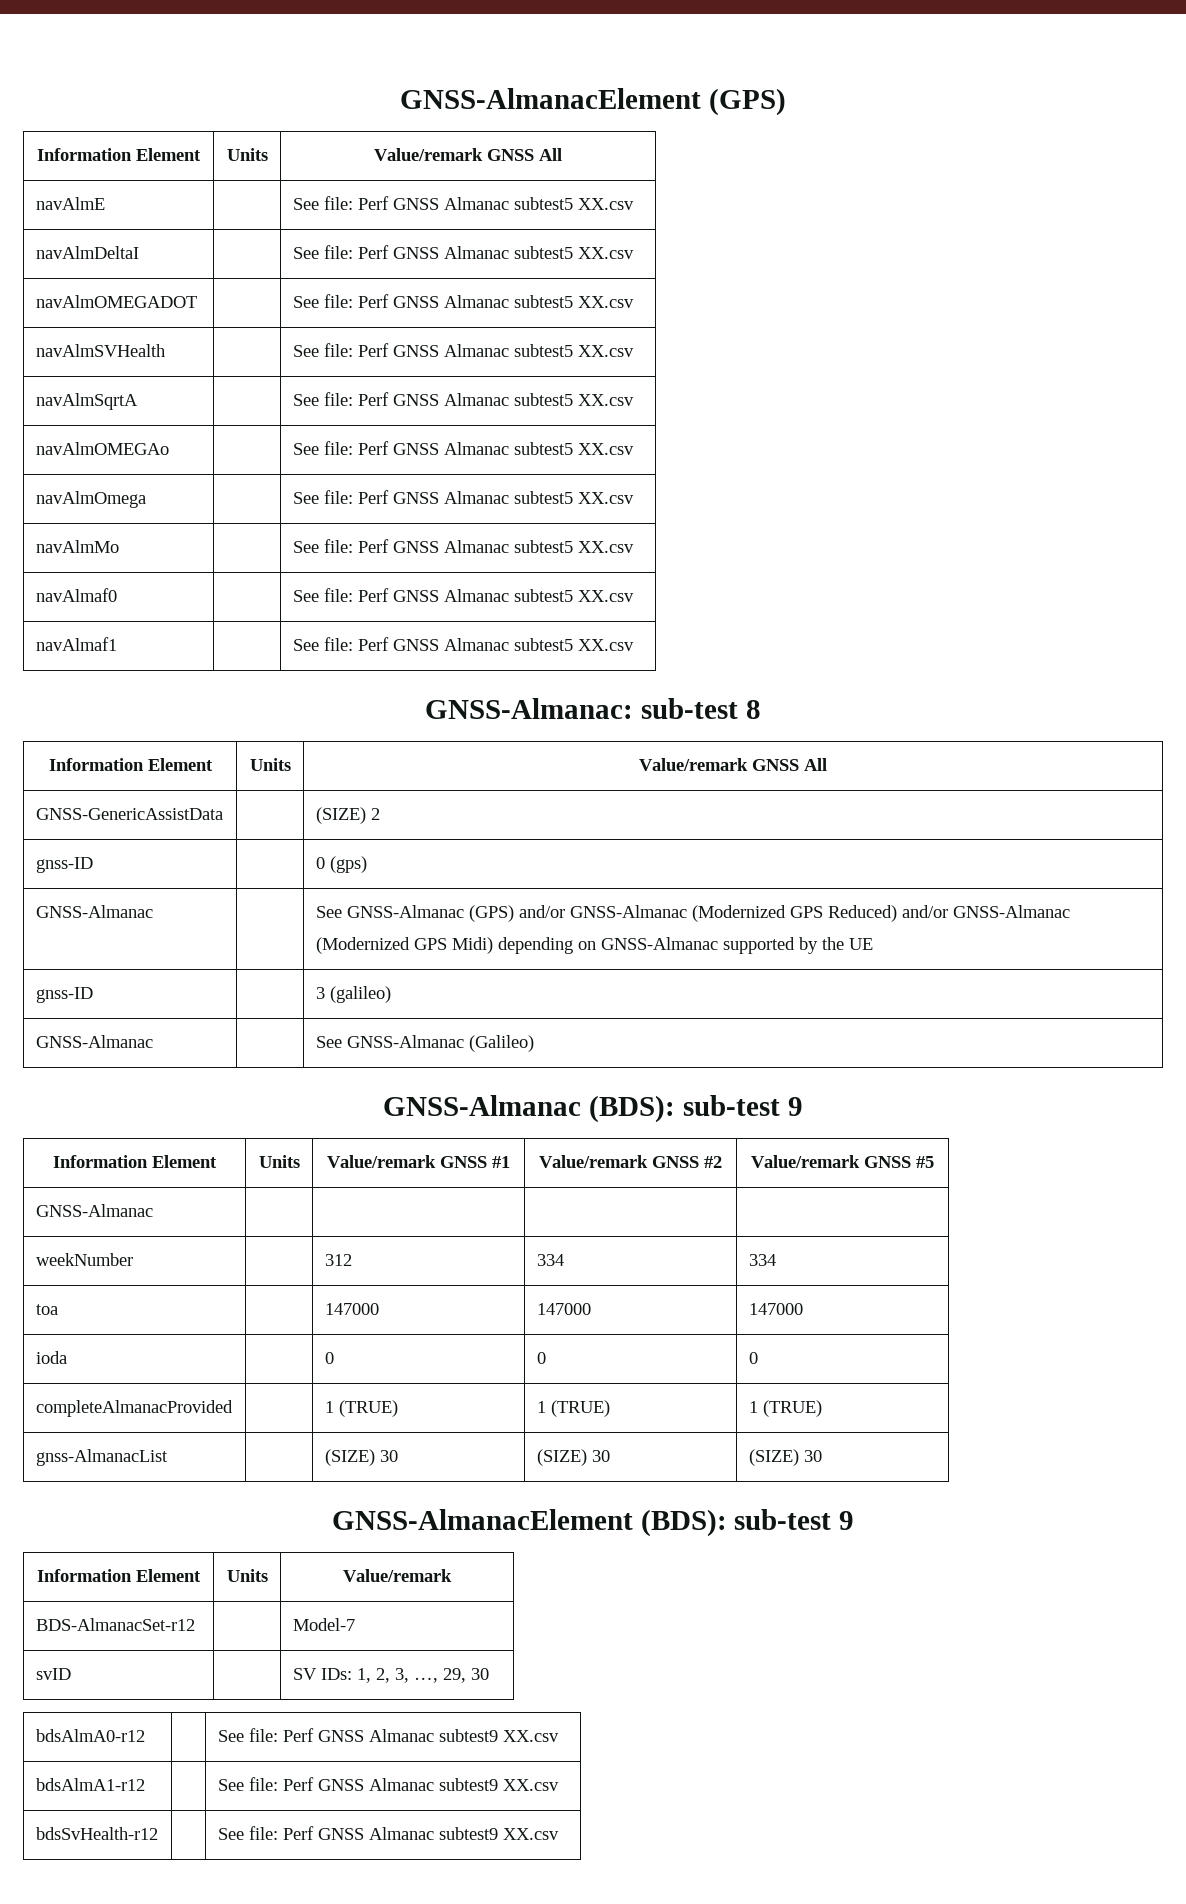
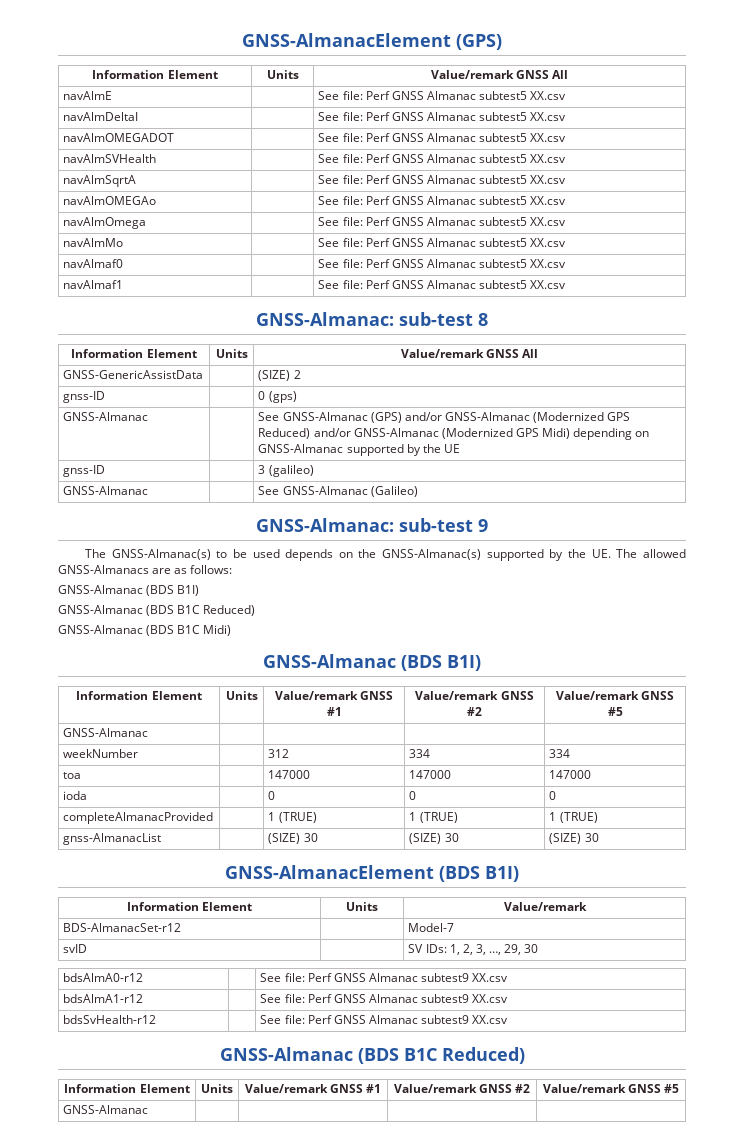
[383,1095,803,1123] GNSS-Almanac (BDS): sub-test 9 -> [256,518,488,532] [84,549,686,561] [58,565,233,574] [58,585,200,596] [58,605,256,616] [58,625,232,636] [263,654,481,671] GNSS-Almanac: sub-test 9 // The GNSS-Almanac(s) to be used depends on the GNSS-Almanac(s) supported by the UE. The allowed GNSS-Almanacs are as follows: // GNSS-Almanac (BDS B1I) // GNSS-Almanac (BDS B1C Reduced) // GNSS-Almanac (BDS B1C Midi) // GNSS-Almanac (BDS B1I)
[640,1509,855,1537] (BDS): sub-test 9 -> [439,866,519,882] (BDS B1I)
(559, 1834) none -> [219,1047,525,1064] [64,1084,190,1093] [201,1084,233,1093] [244,1084,382,1093] [393,1084,531,1093] [542,1084,680,1093] [63,1105,149,1114] // GNSS-Almanac (BDS B1C Reduced) // Information Element | Units | Value/remark GNSS #1 | Value/remark GNSS #2 | Value/remark GNSS #5 // GNSS-Almanac | | | |

